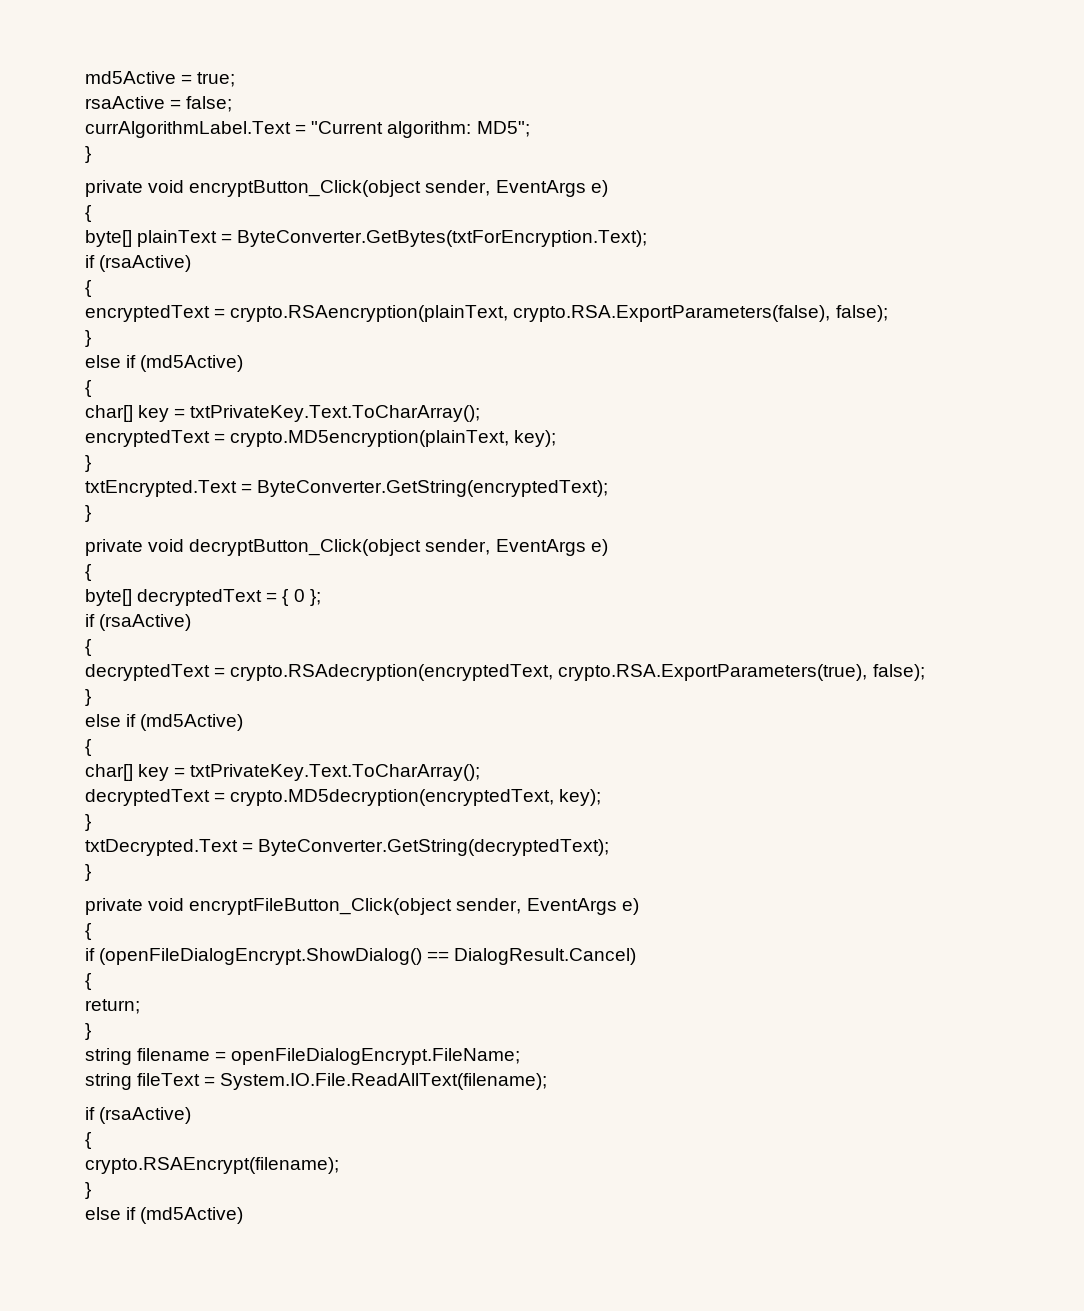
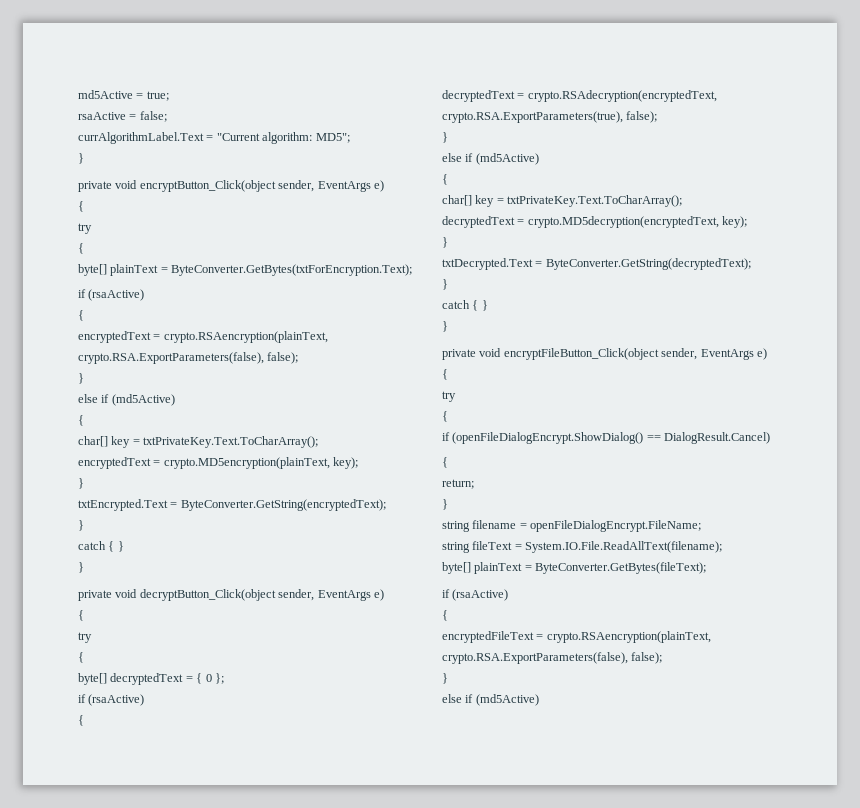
(92, 213) none -> [78,223,92,234] [78,243,84,254] // try // {
(91, 513) none -> [78,541,124,552] [78,562,84,573] // catch { } // }
(92, 572) none -> [78,632,92,643] [78,652,84,663] // try // {
(91, 872) none -> [442,300,488,311] [442,321,448,332] // catch { } // }
(92, 931) none -> [442,391,456,402] [442,411,448,422] // try // {
[85,1107,192,1124] [85,1132,92,1149] [85,1157,339,1174] // if (rsaActive) // { // crypto.RSAEncrypt(filename); -> [442,562,707,574] [442,589,509,601] [442,610,448,621] [442,631,711,643] [442,652,663,664] // byte[] plainText = ByteConverter.GetBytes(fileText); // if (rsaActive) // { // encryptedFileText = crypto.RSAencryption(plainText, crypto.RSA.ExportParameters(false), false);

